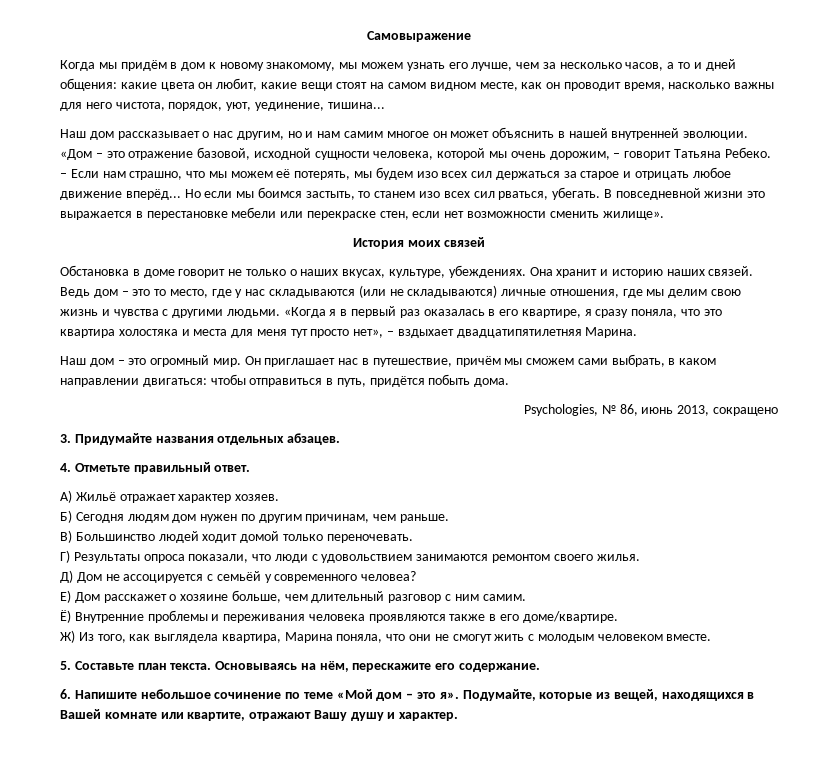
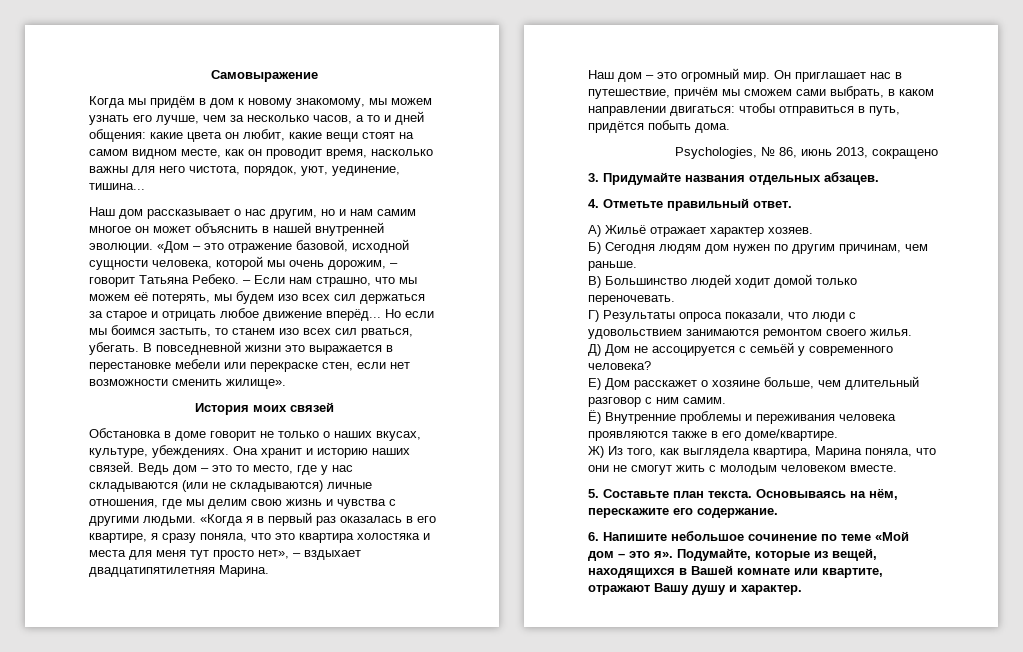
[361,571,417,581] человеа? -> [588,361,651,370] человека?

